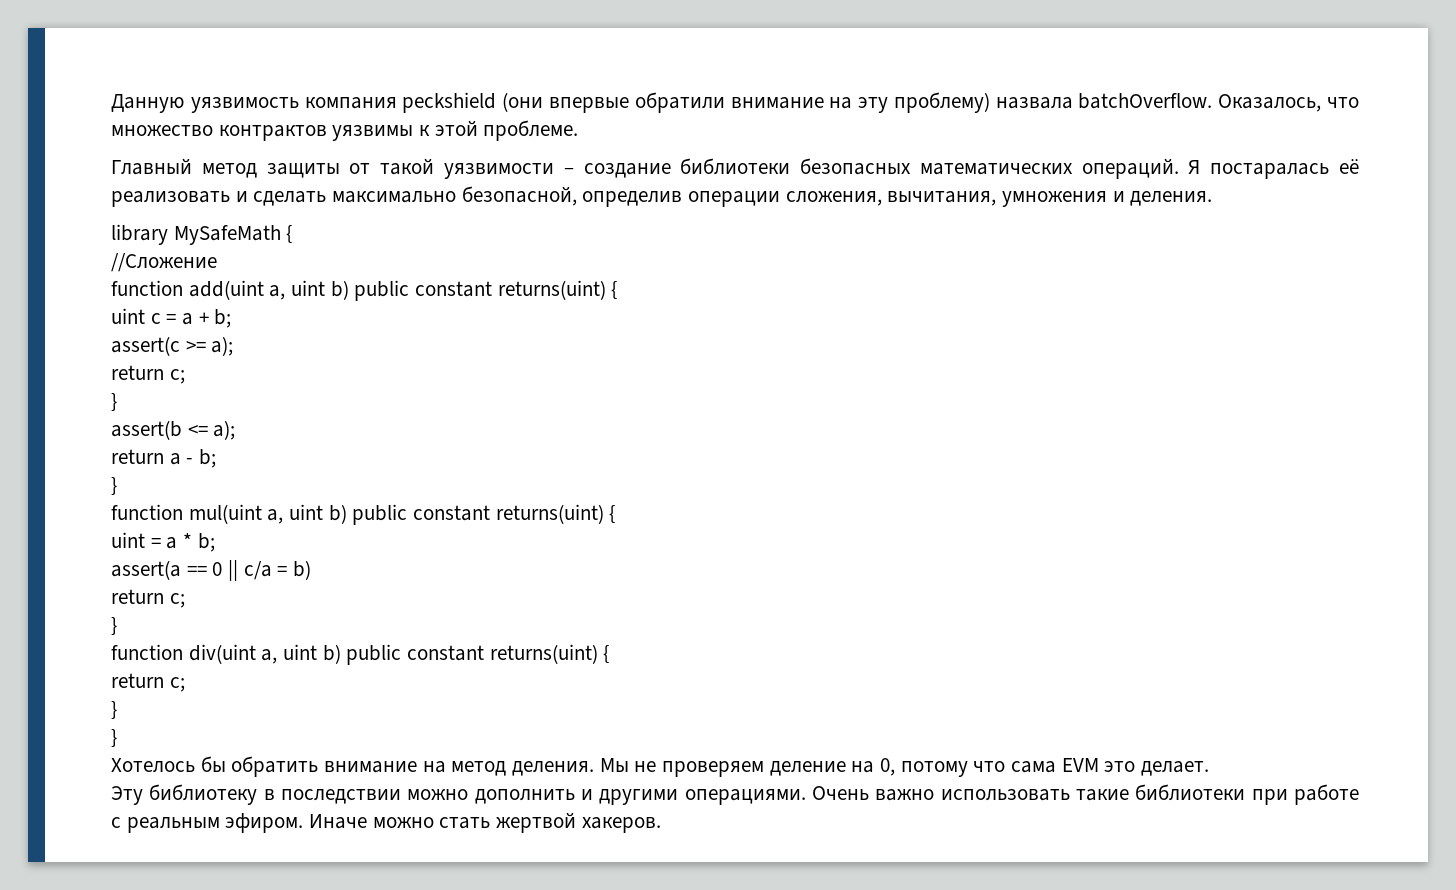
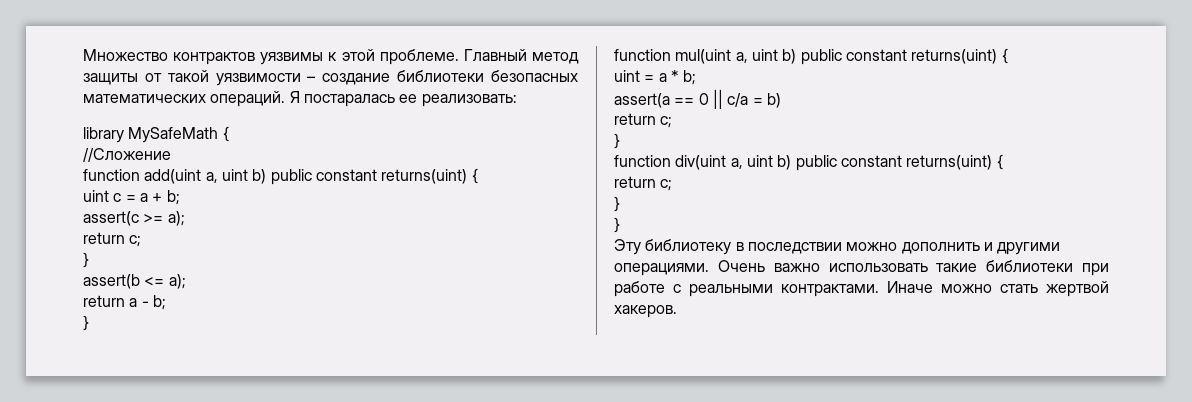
[111,92,1359,113] [111,125,213,136] Данную уязвимость компания peckshield (они впервые обратили внимание на эту проблему) назвала batchOverflow. Оказалось, что множество -> [83,49,168,61] Множество
(579, 130) // -> (459, 57) none
[1338,159,1359,174] [111,186,1213,207] её реализовать и сделать максимально безопасной, определив операции сложения, вычитания, умножения и деления. -> [399,94,517,107] ее реализовать:
[111,756,1210,777] // Хотелось бы обратить внимание на метод деления. Мы не проверяем деление на 0, потому что сама EVM это делает. -> (620, 225) none
[126,813,304,833] реальным эфиром. -> [689,284,879,297] реальными контрактами.

